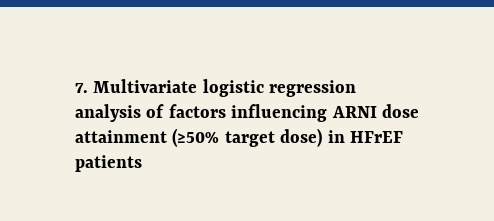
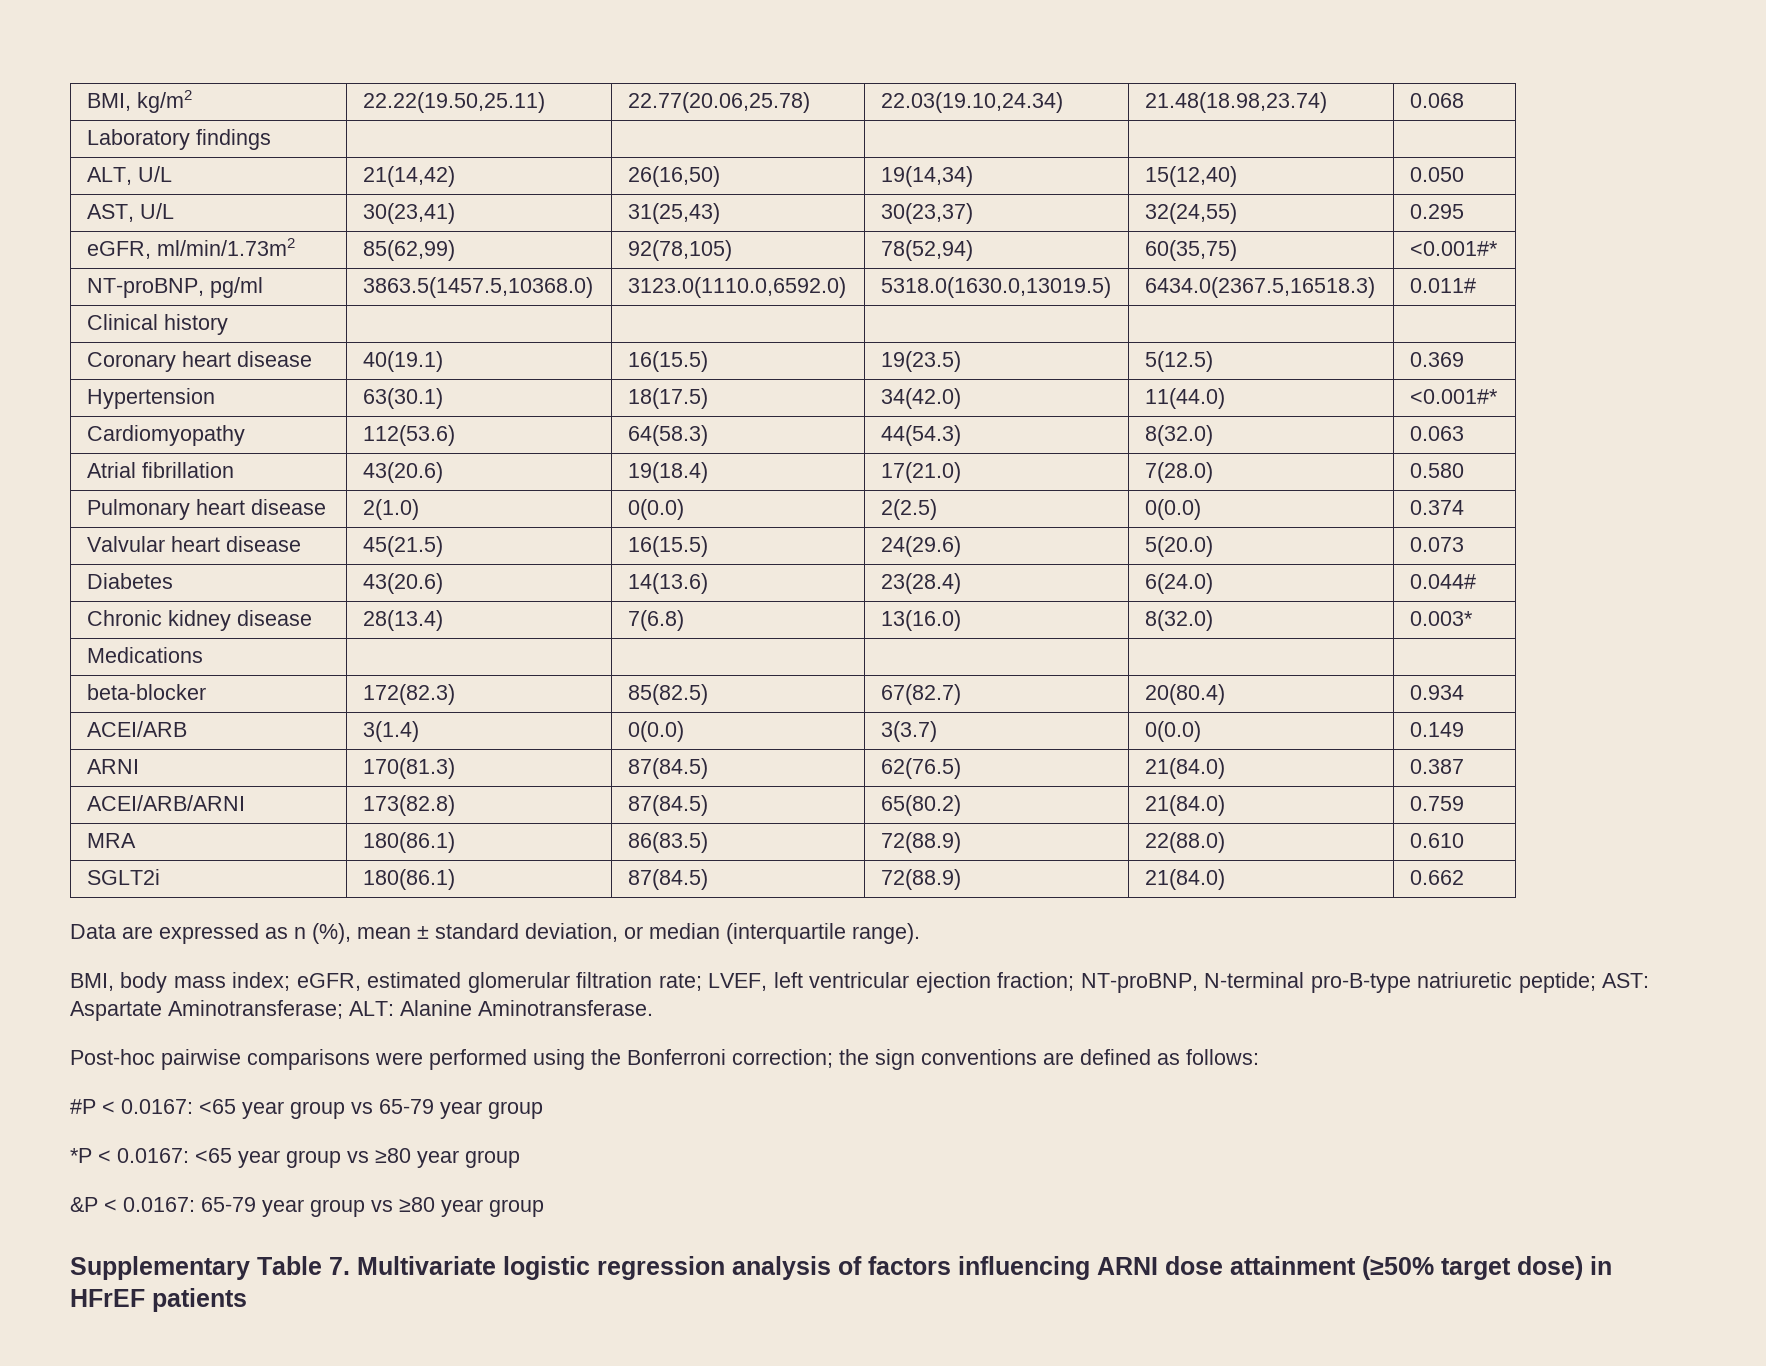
(75, 88) none -> [86,90,192,113] [362,92,545,113] [627,92,810,113] [880,92,1063,113] [1144,92,1327,113] [1409,93,1464,108] [86,129,271,150] [86,166,172,185] [362,166,455,187] [627,166,720,187] [880,166,973,187] [1144,166,1237,187] [1409,167,1464,182] [86,203,174,222] [362,203,455,224] [627,203,720,224] [880,203,973,224] [1144,203,1237,224] [1409,204,1464,219] [86,238,295,259] [362,240,455,261] [627,240,732,261] [880,240,973,261] [1144,240,1237,261] [1409,241,1498,256] [86,277,263,298] [362,277,593,298] [627,277,846,298] [880,277,1111,298] [1144,277,1375,298] [1409,278,1476,293] [86,314,228,335] [86,351,312,372] [362,351,443,372] [627,351,708,372] [880,351,961,372] [1144,351,1213,372] [1409,352,1464,367] [86,388,215,409] [362,388,443,409] [627,388,708,409] [880,388,961,409] [1144,388,1225,409] [1409,389,1498,404] [86,425,245,446] [362,425,455,446] [627,425,708,446] [880,425,961,446] [1144,425,1213,446] [1409,426,1464,441] [86,462,234,478] [362,462,443,483] [627,462,708,483] [880,462,961,483] [1144,462,1213,483] [1409,463,1464,478] [86,499,326,520] [362,499,419,520] [627,499,684,520] [880,499,937,520] [1144,499,1201,520] [1409,500,1464,515] [86,536,301,552] [362,536,443,557] [627,536,708,557] [880,536,961,557] [1144,536,1213,557] [1409,537,1464,552] [86,573,173,589] [362,573,443,594] [627,573,708,594] [880,573,961,594] [1144,573,1213,594] [1409,574,1476,589] [86,610,312,631] [362,610,443,631] [627,610,684,631] [880,610,961,631] [1144,610,1213,631] [1409,611,1473,626] [86,647,203,663] [86,684,206,700] [362,684,455,705] [627,684,708,705] [880,684,961,705] [1144,684,1225,705] [1409,685,1464,700] [86,721,187,737] [362,721,419,742] [627,721,684,742] [880,721,937,742] [1144,721,1201,742] [1409,722,1464,737] [86,759,139,774] [362,758,455,779] [627,758,708,779] [880,758,961,779] [1144,758,1225,779] [1409,759,1464,774] [86,795,245,811] [362,795,455,816] [627,795,708,816] [880,795,961,816] [1144,795,1225,816] [1409,796,1464,811] [86,833,136,848] [362,832,455,853] [627,832,708,853] [880,832,961,853] [1144,832,1225,853] [1409,833,1464,848] [86,869,160,885] [362,869,455,890] [627,869,708,890] [880,869,961,890] [1144,869,1225,890] [1409,870,1464,885] [70,923,920,944] [70,972,1649,993] [70,1000,653,1021] [70,1049,1259,1070] [70,1099,543,1119] [70,1148,520,1168] [70,1197,544,1217] [70,1256,322,1280] BMI, kg/m2 | 22.22(19.50,25.11) | 22.77(20.06,25.78) | 22.03(19.10,24.34) | 21.48(18.98,23.74) | 0.068 // Laboratory findings | | | | | // ALT, U/L | 21(14,42) | 26(16,50) | 19(14,34) | 15(12,40) | 0.050 // AST, U/L | 30(23,41) | 31(25,43) | 30(23,37) | 32(24,55) | 0.295 // eGFR, ml/min/1.73m2 | 85(62,99) | 92(78,105) | 78(52,94) | 60(35,75) | <0.001#* // NT-proBNP, pg/ml | 3863.5(1457.5,10368.0) | 3123.0(1110.0,6592.0) | 5318.0(1630.0,13019.5) | 6434.0(2367.5,16518.3) | 0.011# // Clinical history | | | | | // Coronary heart disease | 40(19.1) | 16(15.5) | 19(23.5) | 5(12.5) | 0.369 // Hypertension | 63(30.1) | 18(17.5) | 34(42.0) | 11(44.0) | <0.001#* // Cardiomyopathy | 112(53.6) | 64(58.3) | 44(54.3) | 8(32.0) | 0.063 // Atrial fibrillation | 43(20.6) | 19(18.4) | 17(21.0) | 7(28.0) | 0.580 // Pulmonary heart disease | 2(1.0) | 0(0.0) | 2(2.5) | 0(0.0) | 0.374 // Valvular heart disease | 45(21.5) | 16(15.5) | 24(29.6) | 5(20.0) | 0.073 // Diabetes | 43(20.6) | 14(13.6) | 23(28.4) | 6(24.0) | 0.044# // Chronic kidney disease | 28(13.4) | 7(6.8) | 13(16.0) | 8(32.0) | 0.003* // Medications | | | | | // beta-blocker | 172(82.3) | 85(82.5) | 67(82.7) | 20(80.4) | 0.934 // ACEI/ARB | 3(1.4) | 0(0.0) | 3(3.7) | 0(0.0) | 0.149 // ARNI | 170(81.3) | 87(84.5) | 62(76.5) | 21(84.0) | 0.387 // ACEI/ARB/ARNI | 173(82.8) | 87(84.5) | 65(80.2) | 21(84.0) | 0.759 // MRA | 180(86.1) | 86(83.5) | 72(88.9) | 22(88.0) | 0.610 // SGLT2i | 180(86.1) | 87(84.5) | 72(88.9) | 21(84.0) | 0.662 // Data are expressed as n (%), mean ± standard deviation, or median (interquartile range). // BMI, body mass index; eGFR, estimated glomerular filtration rate; LVEF, left ventricular ejection fraction; NT‐proBNP, N‐terminal pro‐B‐type natriuretic peptide; AST: Aspartate Aminotransferase; ALT: Alanine Aminotransferase. // Post-hoc pairwise comparisons were performed using the Bonferroni correction; the sign conventions are defined as follows: // #P < 0.0167: <65 year group vs 65-79 year group // *P < 0.0167: <65 year group vs ≥80 year group // &P < 0.0167: 65-79 year group vs ≥80 year group // Supplementary Table

